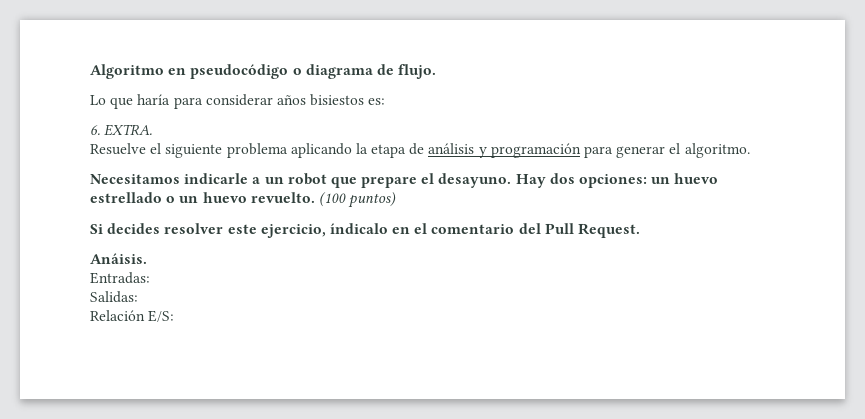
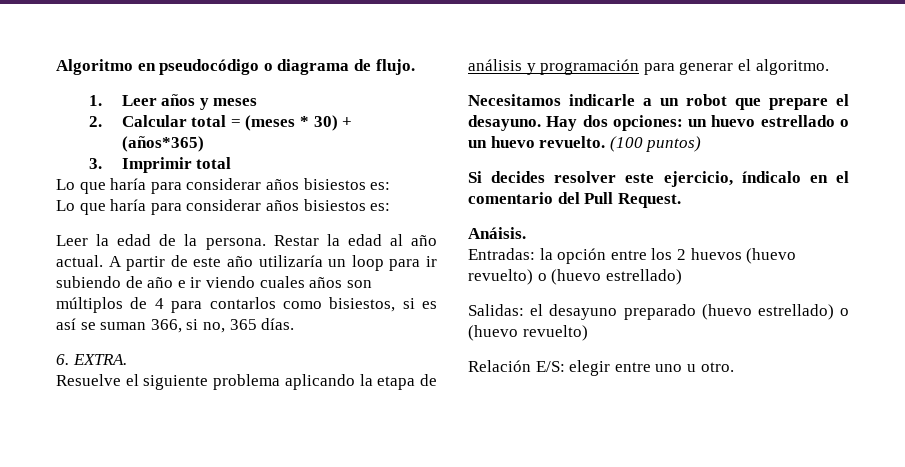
[90,94,386,109] // Lo que haría para considerar años bisiestos es: -> [88,94,258,110] [88,115,353,131] [121,136,204,152] [88,157,232,173] [56,178,391,194] [56,199,391,215] [56,234,438,250] [56,255,438,271] [56,276,372,288] [56,297,437,313] [56,318,295,333] // 1. Leer años y meses // 2. Calcular total = (meses * 30) + (años*365) // 3. Imprimir total // Lo que haría para considerar años bisiestos es: // Lo que haría para considerar años bisiestos es: // Leer la edad de la persona. Restar la edad al año actual. A partir de este año utilizaría un loop para ir subiendo de año e ir viendo cuales años son múltiplos de 4 para contarlos como bisiestos, si es así se suman 366, si no, 365 días.
[90,291,138,303] [90,310,175,322] // Salidas: // Relación E/S: -> [539,248,797,264] [468,269,682,285] [468,304,849,320] [468,325,588,341] [468,360,734,376] la opción entre los 2 huevos (huevo revuelto) o (huevo estrellado) // Salidas: el desayuno preparado (huevo estrellado) o (huevo revuelto) // Relación E/S: elegir entre uno u otro.

